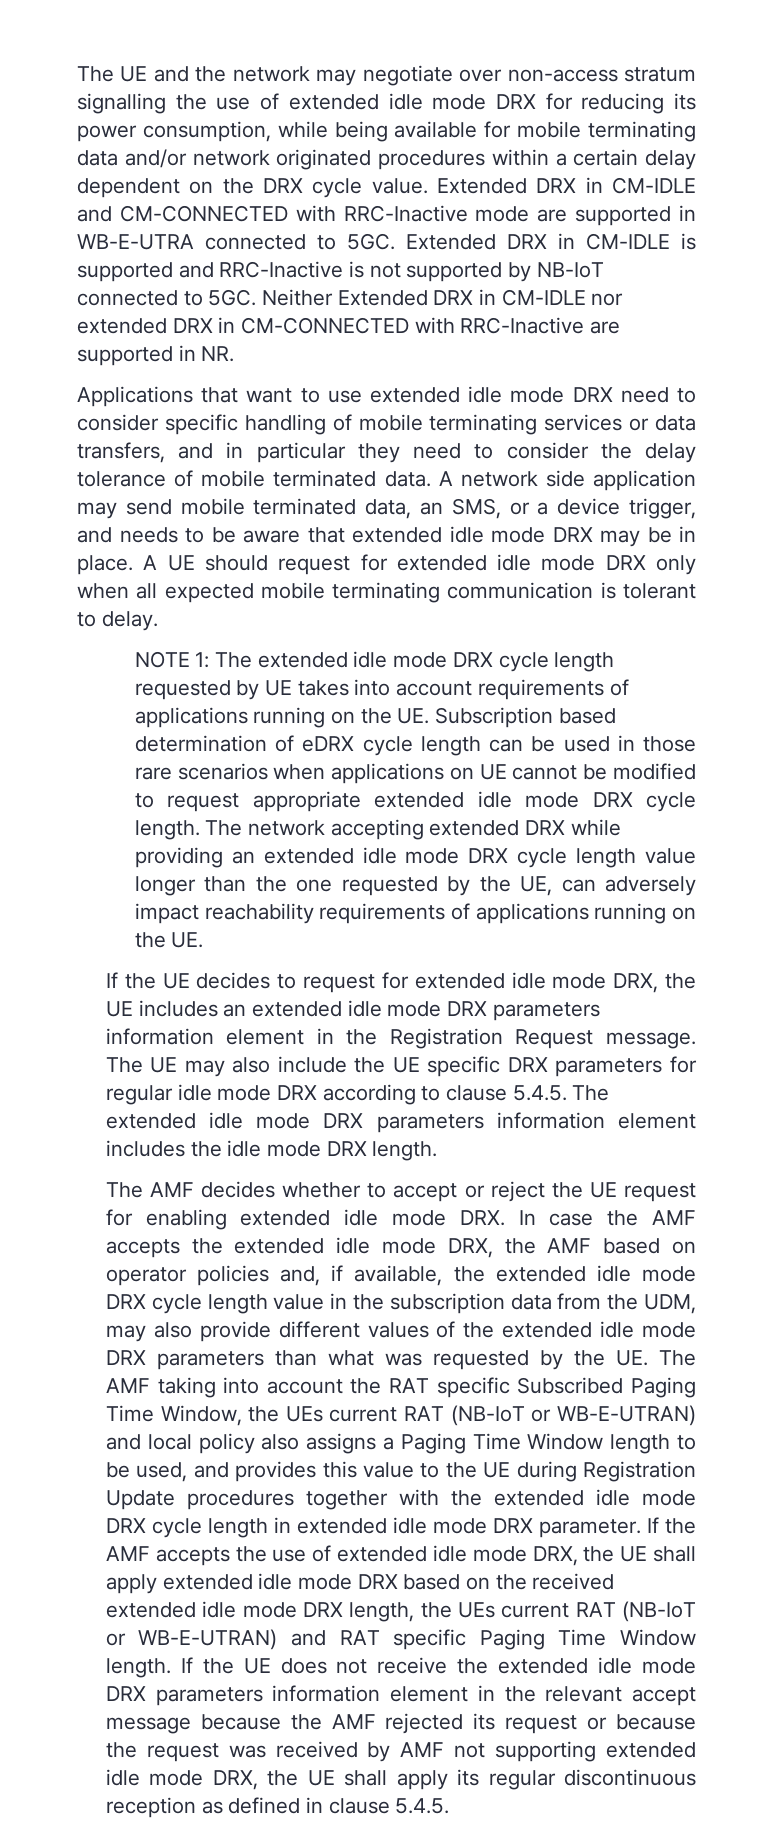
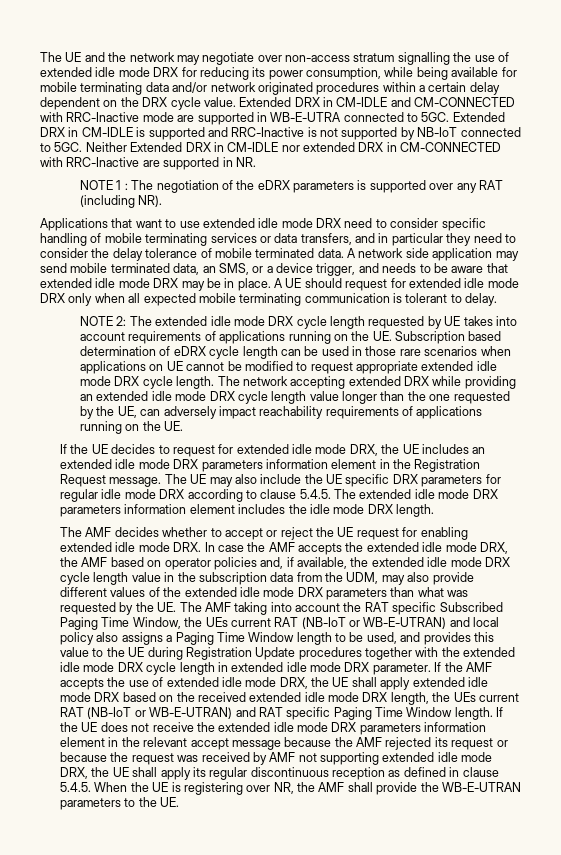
(235, 354) none -> [80,180,503,193] [80,195,163,208] // NOTE 1 : The negotiation of the eDRX parameters is supported over any RAT (including NR).
[195,652,210,668] 1: -> [116,316,127,326] 2:
(450, 1806) none -> [94,782,521,795] [60,797,180,810] When the UE is registering over NR, the AMF shall provide the WB-E-UTRAN parameters to the UE.

